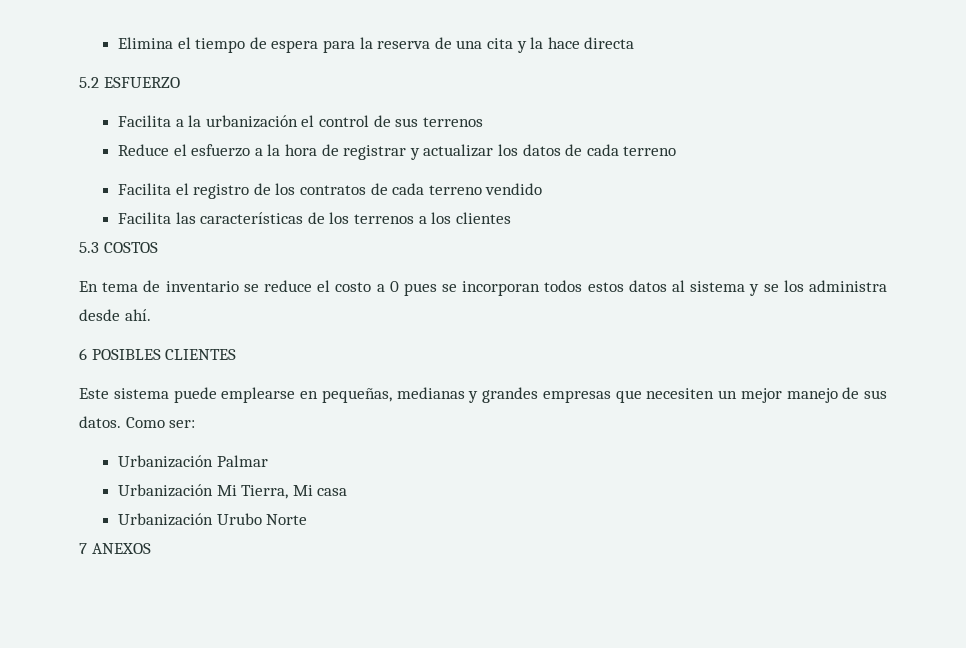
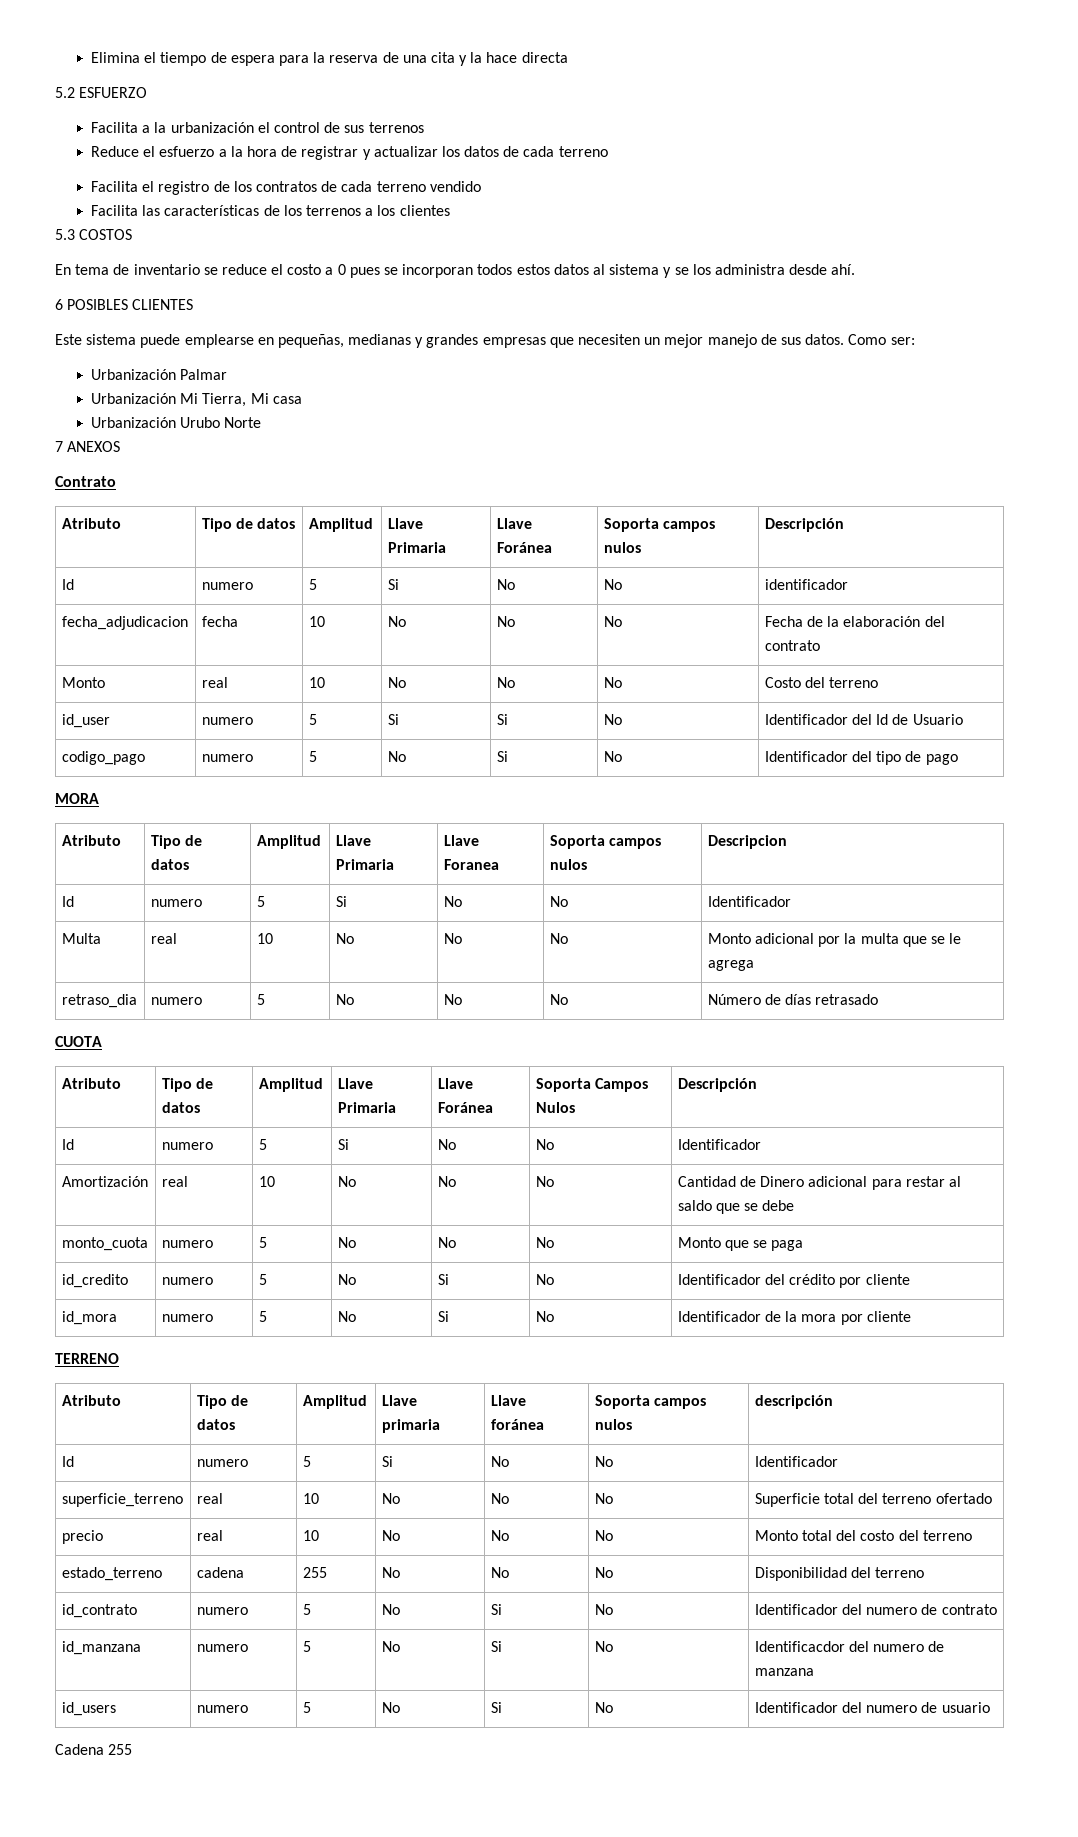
(151, 548) none -> [55,476,116,487] [61,518,121,529] [201,518,296,532] [308,518,373,532] [387,518,423,529] [387,542,446,553] [496,518,532,529] [496,542,552,553] [603,518,716,532] [603,542,641,553] [764,518,844,532] [61,579,74,590] [201,582,253,590] [308,579,317,590] [387,579,399,590] [496,579,515,590] [603,579,622,590] [764,579,848,590] [61,616,188,630] [201,616,238,627] [308,616,325,627] [387,616,406,627] [496,616,515,627] [603,616,622,627] [764,616,945,627] [764,640,820,651] [61,677,105,688] [201,677,228,688] [308,677,325,688] [387,677,406,688] [496,677,515,688] [603,677,622,688] [764,677,879,688] [61,714,110,728] [201,717,253,725] [308,714,317,725] [387,714,399,725] [496,714,508,725] [603,714,622,725] [764,714,963,725] [61,751,145,765] [201,754,253,762] [308,751,317,762] [387,751,406,762] [496,751,508,762] [603,751,622,762] [764,751,958,765] [55,793,99,804] [61,835,121,846] [150,835,203,849] [150,859,189,870] [256,835,321,849] [335,835,371,846] [335,859,394,870] [443,835,479,846] [443,859,499,870] [549,835,662,849] [549,859,587,870] [707,835,787,849] [61,896,74,907] [150,899,202,907] [256,896,265,907] [335,896,347,907] [443,896,462,907] [549,896,568,907] [707,896,791,907] [61,933,101,944] [150,933,177,944] [256,933,273,944] [335,933,354,944] [443,933,462,944] [549,933,568,944] [707,933,962,947] [707,960,754,971] [61,994,137,1008] [150,997,202,1005] [256,994,265,1005] [335,994,354,1005] [443,994,462,1005] [549,994,568,1005] [707,994,879,1005] [55,1036,102,1047] [61,1078,121,1089] [161,1078,214,1092] [161,1102,200,1113] [258,1078,323,1092] [337,1078,373,1089] [337,1102,396,1113] [437,1078,473,1089] [437,1102,493,1113] [535,1078,649,1092] [535,1102,575,1113] [677,1078,757,1092] [61,1139,74,1150] [161,1142,213,1150] [258,1139,267,1150] [337,1139,349,1150] [437,1139,456,1150] [535,1139,554,1150] [677,1139,761,1150] [61,1176,148,1187] [161,1176,188,1187] [258,1176,275,1187] [337,1176,356,1187] [437,1176,456,1187] [535,1176,554,1187] [677,1176,962,1190] [677,1200,795,1214] [61,1237,148,1251] [161,1240,213,1248] [258,1237,267,1248] [337,1237,356,1248] [437,1237,456,1248] [535,1237,554,1248] [677,1237,804,1251] [61,1274,128,1288] [161,1277,213,1285] [258,1274,267,1285] [337,1274,356,1285] [437,1274,449,1285] [535,1274,554,1285] [677,1274,910,1288] [61,1311,117,1325] [161,1314,213,1322] [258,1311,267,1322] [337,1311,356,1322] [437,1311,449,1322] [535,1311,554,1322] [677,1311,911,1325] [55,1353,119,1364] [61,1395,121,1406] [196,1395,249,1409] [196,1419,235,1430] [302,1395,367,1409] [381,1395,417,1406] [381,1419,440,1433] [490,1395,526,1406] [490,1419,544,1430] [594,1395,707,1409] [594,1419,632,1430] [754,1395,833,1409] [61,1456,74,1467] [196,1459,248,1467] [302,1456,311,1467] [381,1456,393,1467] [490,1456,509,1467] [594,1456,613,1467] [754,1456,838,1467] [61,1493,183,1507] [196,1493,223,1504] [302,1493,319,1504] [381,1493,400,1504] [490,1493,509,1504] [594,1493,613,1504] [754,1493,992,1507] [61,1530,103,1544] [196,1530,223,1541] [302,1530,319,1541] [381,1530,400,1541] [490,1530,509,1541] [594,1530,613,1541] [754,1530,972,1541] [61,1567,162,1581] [196,1567,244,1578] [302,1567,327,1578] [381,1567,400,1578] [490,1567,509,1578] [594,1567,613,1578] [754,1567,925,1581] [61,1604,137,1618] [196,1607,248,1615] [302,1604,311,1615] [381,1604,400,1615] [490,1604,502,1615] [594,1604,613,1615] [754,1604,997,1615] [61,1641,141,1655] [196,1644,248,1652] [302,1641,311,1652] [381,1641,400,1652] [490,1641,502,1652] [594,1641,613,1652] [754,1641,945,1652] [754,1668,814,1676] [61,1702,116,1716] [196,1705,248,1713] [302,1702,311,1713] [381,1702,400,1713] [490,1702,502,1713] [594,1702,613,1713] [754,1702,990,1713] [55,1744,133,1755] // Contrato // Atributo | Tipo de datos | Amplitud | Llave Primaria | Llave Foránea | Soporta campos nulos | Descripción // Id | numero | 5 | Si | No | No | identificador // fecha_adjudicacion | fecha | 10 | No | No | No | Fecha de la elaboración del contrato // Monto | real | 10 | No | No | No | Costo del terreno // id_user | numero | 5 | Si | Si | No | Identificador del Id de Usuario // codigo_pago | numero | 5 | No | Si | No | Identificador del tipo de pago // MORA // Atributo | Tipo de datos | Amplitud | Llave Primaria | Llave Foranea | Soporta campos nulos | Descripcion // Id | numero | 5 | Si | No | No | Identificador // Multa | real | 10 | No | No | No | Monto adicional por la multa que se le agrega // retraso_dia | numero | 5 | No | No | No | Número de días retrasado // CUOTA // Atributo | Tipo de datos | Amplitud | Llave Primaria | Llave Foránea | Soporta Campos Nulos | Descripción // Id | numero | 5 | Si | No | No | Identificador // Amortización | real | 10 | No | No | No | Cantidad de Dinero adicional para restar al saldo que se debe // monto_cuota | numero | 5 | No | No | No | Monto que se paga // id_credito | numero | 5 | No | Si | No | Identificador del crédito por cliente // id_mora | numero | 5 | No | Si | No | Identificador de la mora por cliente // TERRENO // Atributo | Tipo de datos | Amplitud | Llave primaria | Llave foránea | Soporta campos nulos | descripción // Id | numero | 5 | Si | No | No | Identificador // superficie_terreno | real | 10 | No | No | No | Superficie total del terreno ofertado // precio | real | 10 | No | No | No | Monto total del costo del terreno // estado_terreno | cadena | 255 | No | No | No | Disponibilidad del terreno // id_contrato | numero | 5 | No | Si | No | Identificador del numero de contrato // id_manzana | numero | 5 | No | Si | No | Identificacdor del numero de manzana // id_users | numero | 5 | No | Si | No | Identificador del numero de usuario // Cadena 255

